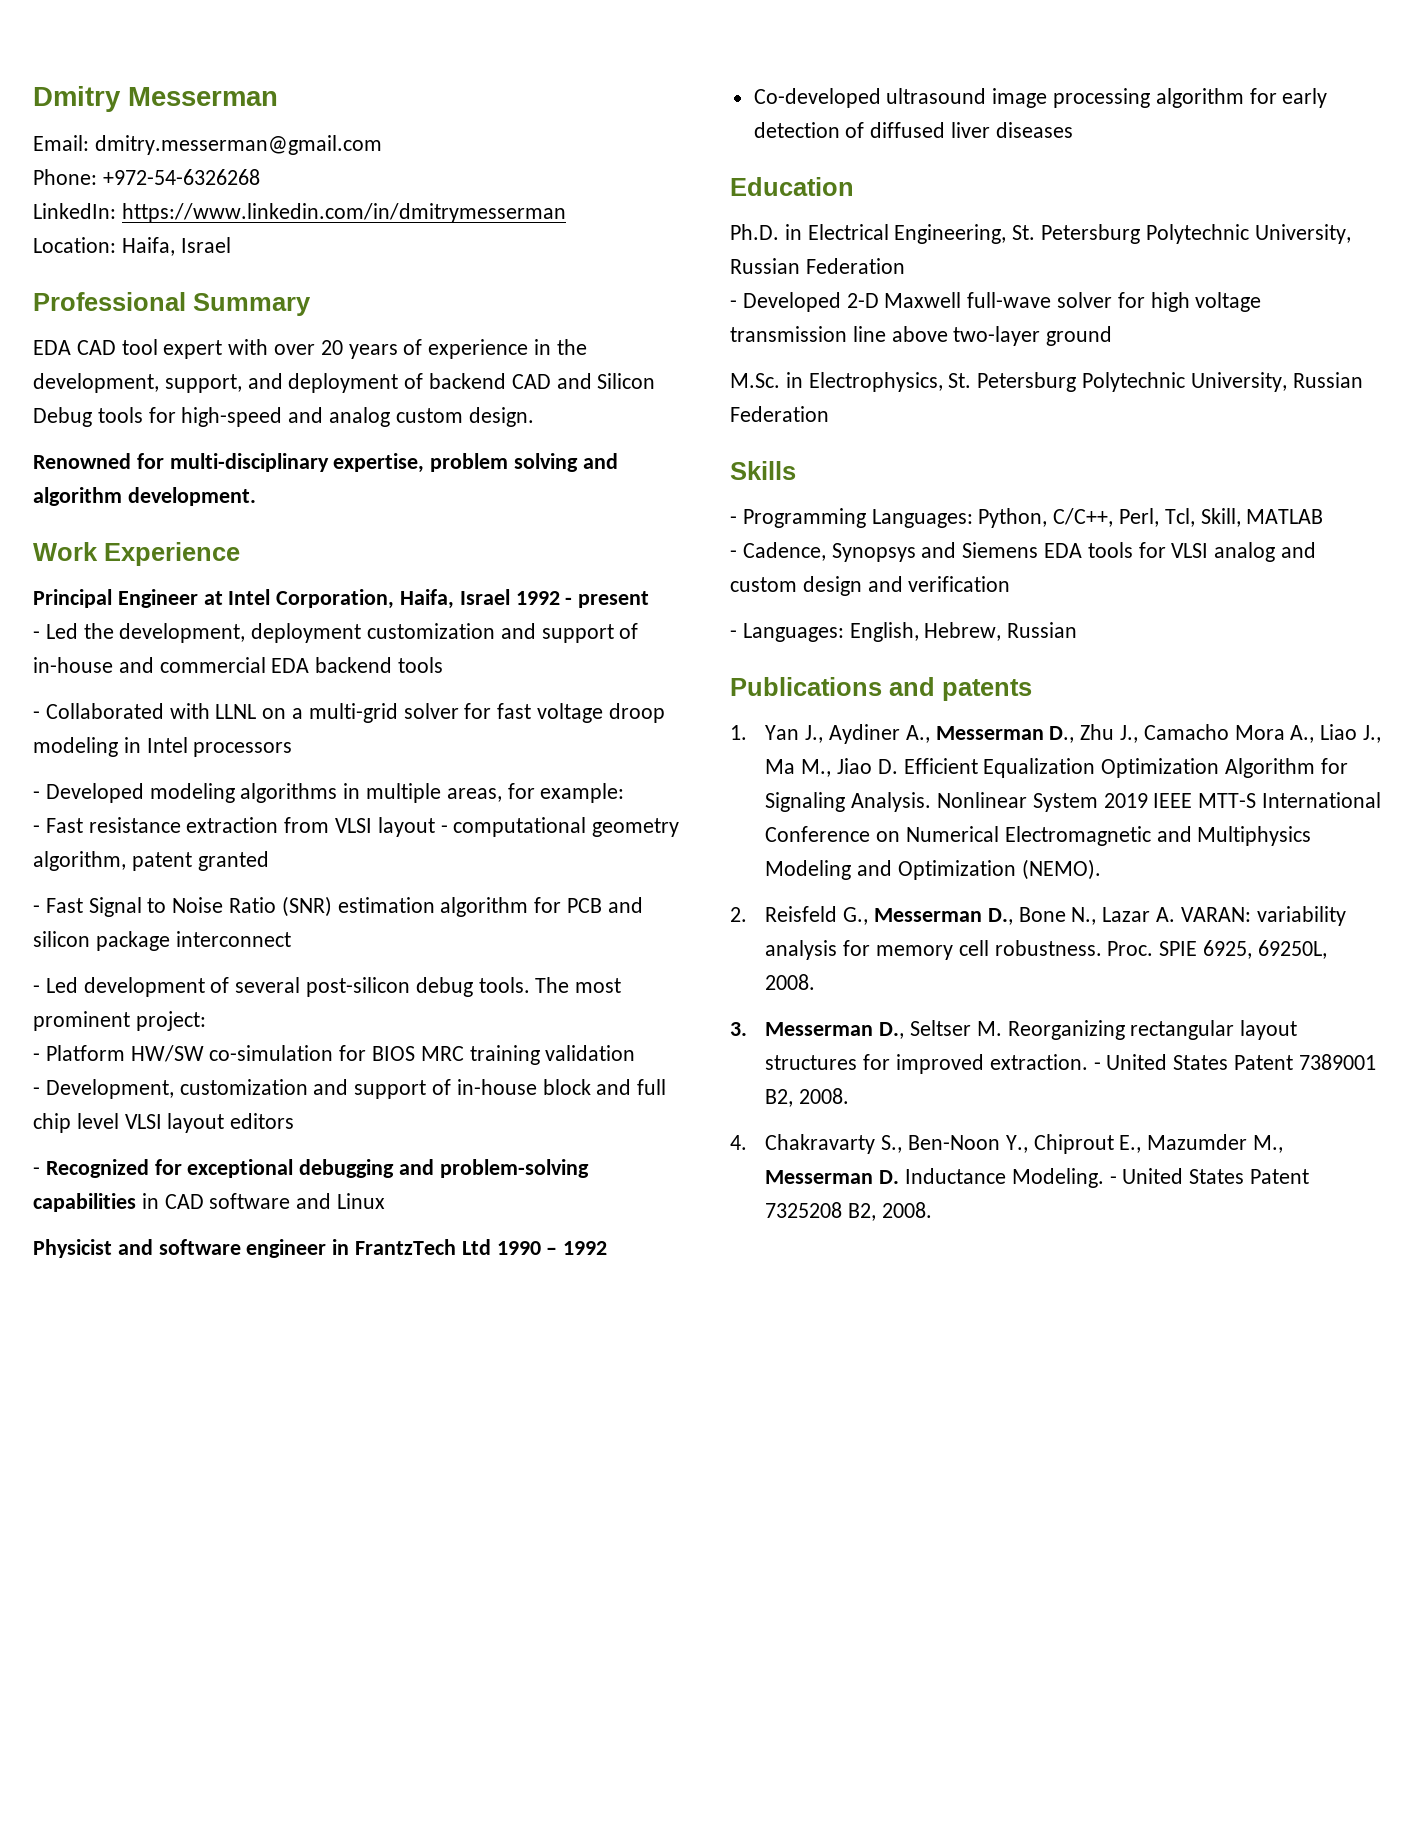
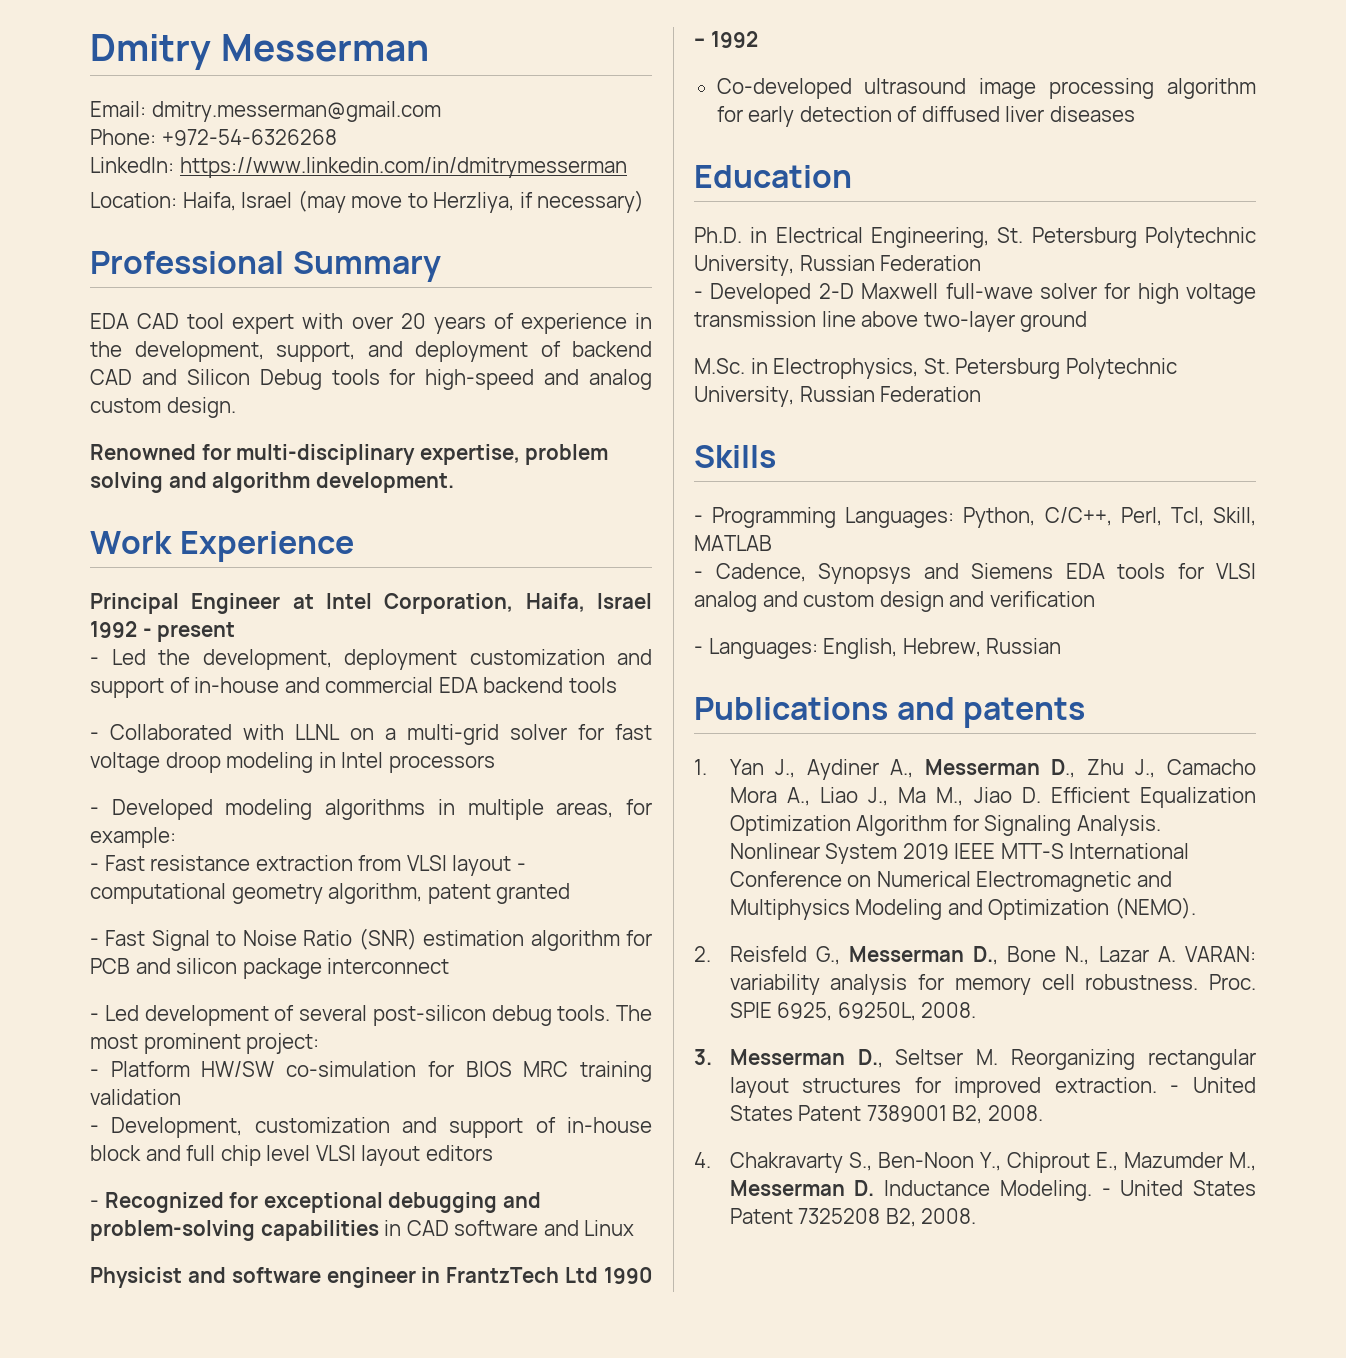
(231, 245) none -> [297,190,645,213] (may move to Herzliya, if necessary)

